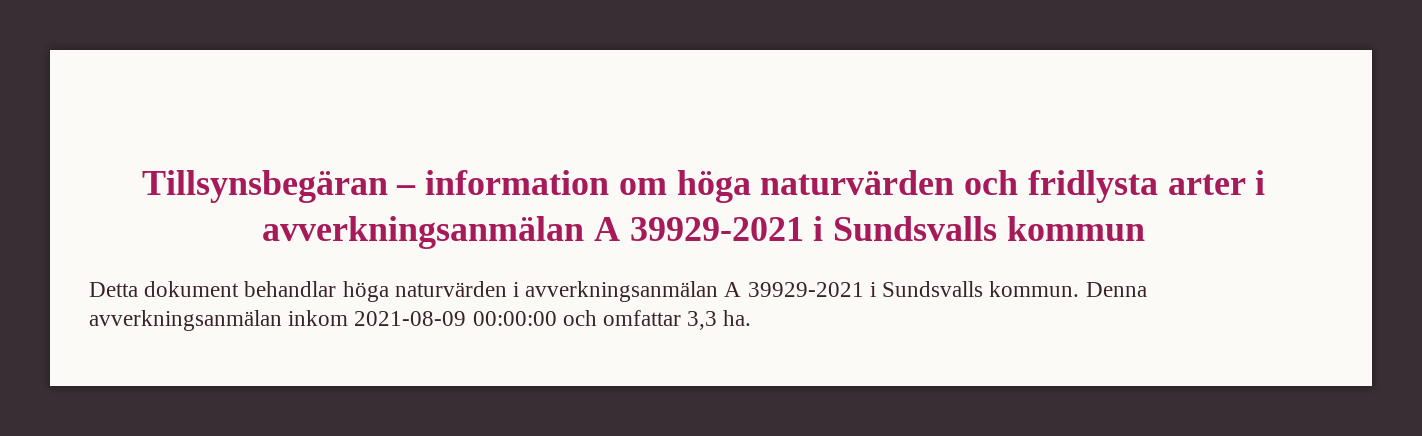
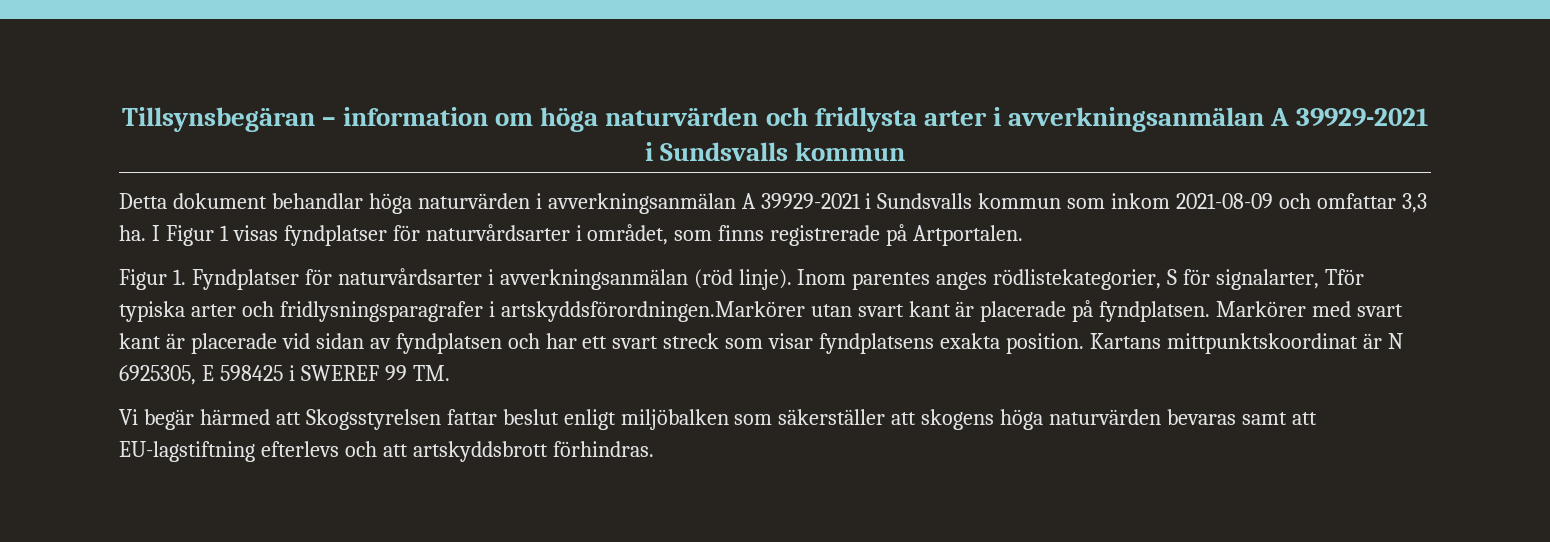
[989,281,1147,297] [89,310,282,331] kommun. Denna avverkningsanmälan -> [978,193,1106,209] kommun som
[472,311,557,326] 00:00:00 -> (1274, 201) none
(752, 318) none -> [151,224,1024,246] [119,268,1365,290] [119,300,1404,322] [119,333,1403,354] [119,365,450,385] [119,409,1317,430] [119,441,654,462] I Figur 1 visas fyndplatser för naturvårdsarter i området, som finns registrerade på Artportalen. // Figur 1. Fyndplatser för naturvårdsarter i avverkningsanmälan (röd linje). Inom parentes anges rödlistekategorier, S för signalarter, Tför typiska arter och fridlysningsparagrafer i artskyddsförordningen.Markörer utan svart kant är placerade på fyndplatsen. Markörer med svart kant är placerade vid sidan av fyndplatsen och har ett svart streck som visar fyndplatsens exakta position. Kartans mittpunktskoordinat är N 6925305, E 598425 i SWEREF 99 TM. // Vi begär härmed att Skogsstyrelsen fattar beslut enligt miljöbalken som säkerställer att skogens höga naturvärden bevaras samt att EU-lagstiftning efterlevs och att artskyddsbrott förhindras.

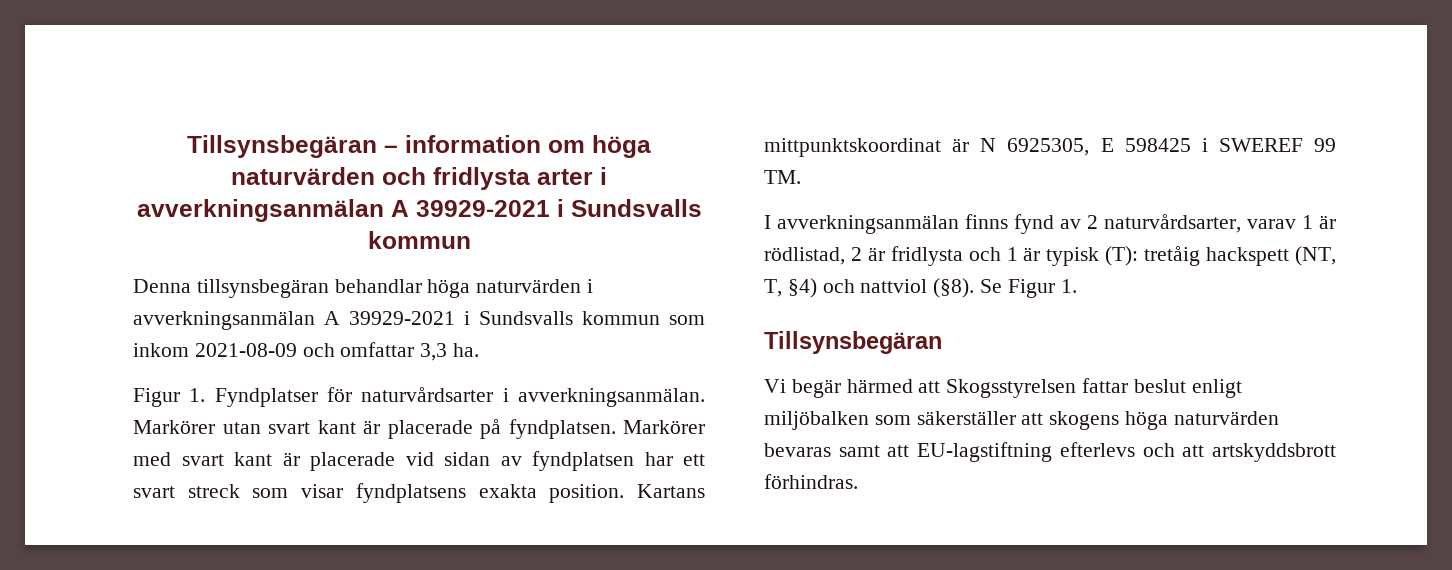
[119,193,267,209] Detta dokument -> [133,279,329,298] Denna tillsynsbegäran
[151,224,1024,246] I Figur 1 visas fyndplatser för naturvårdsarter i området, som finns registrerade på Artportalen. -> (480, 350) none
[499,269,1365,290] [119,301,805,322] avverkningsanmälan (röd linje). Inom parentes anges rödlistekategorier, S för signalarter, Tför typiska arter och fridlysningsparagrafer i artskyddsförordningen.Markörer -> [517,388,705,407] [133,420,215,434] avverkningsanmälan. Markörer
[507,333,540,349] och -> (634, 461) none
(450, 373) none -> [764,214,1336,234] [764,246,1336,266] [764,278,1077,298] [764,331,942,354] // I avverkningsanmälan finns fynd av 2 naturvårdsarter, varav 1 är rödlistad, 2 är fridlysta och 1 är typisk (T): tretåig hackspett (NT, T, §4) och nattviol (§8). Se Figur 1. // Tillsynsbegäran

